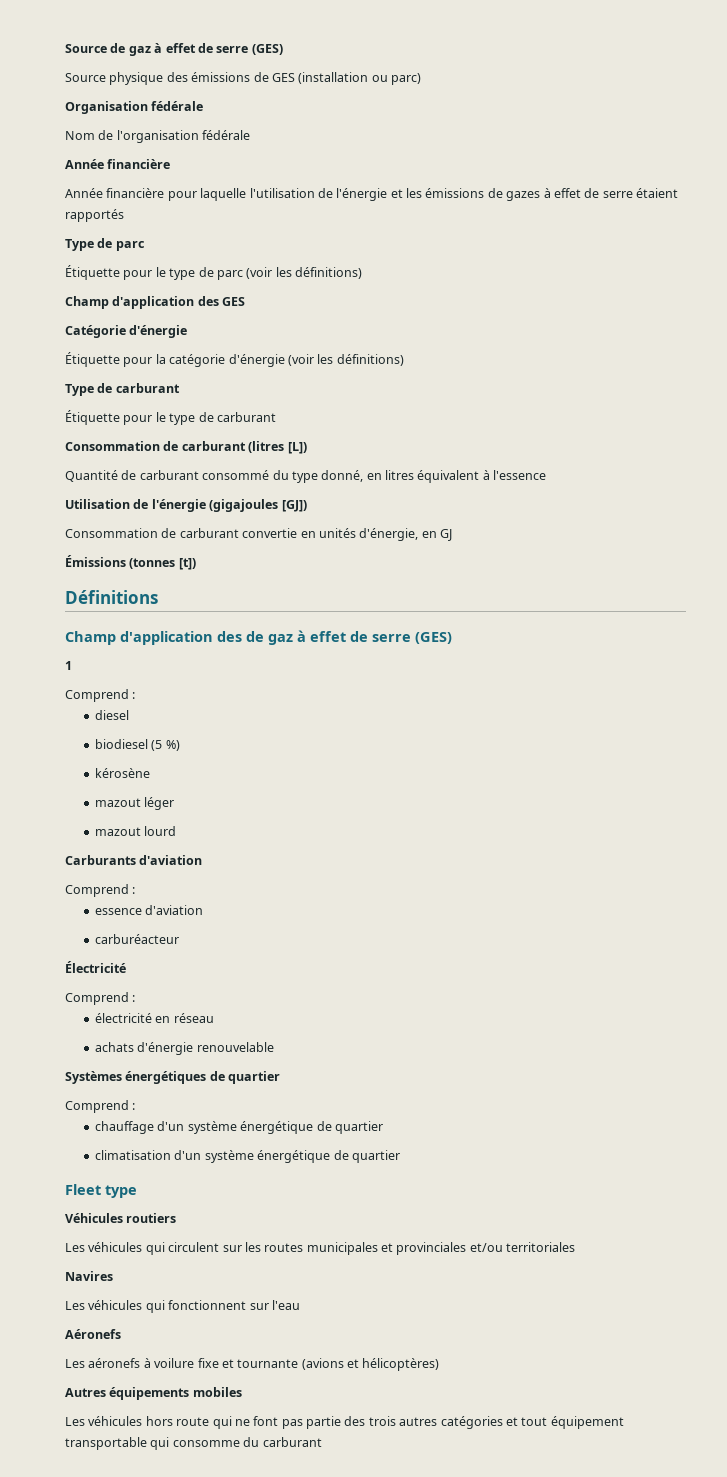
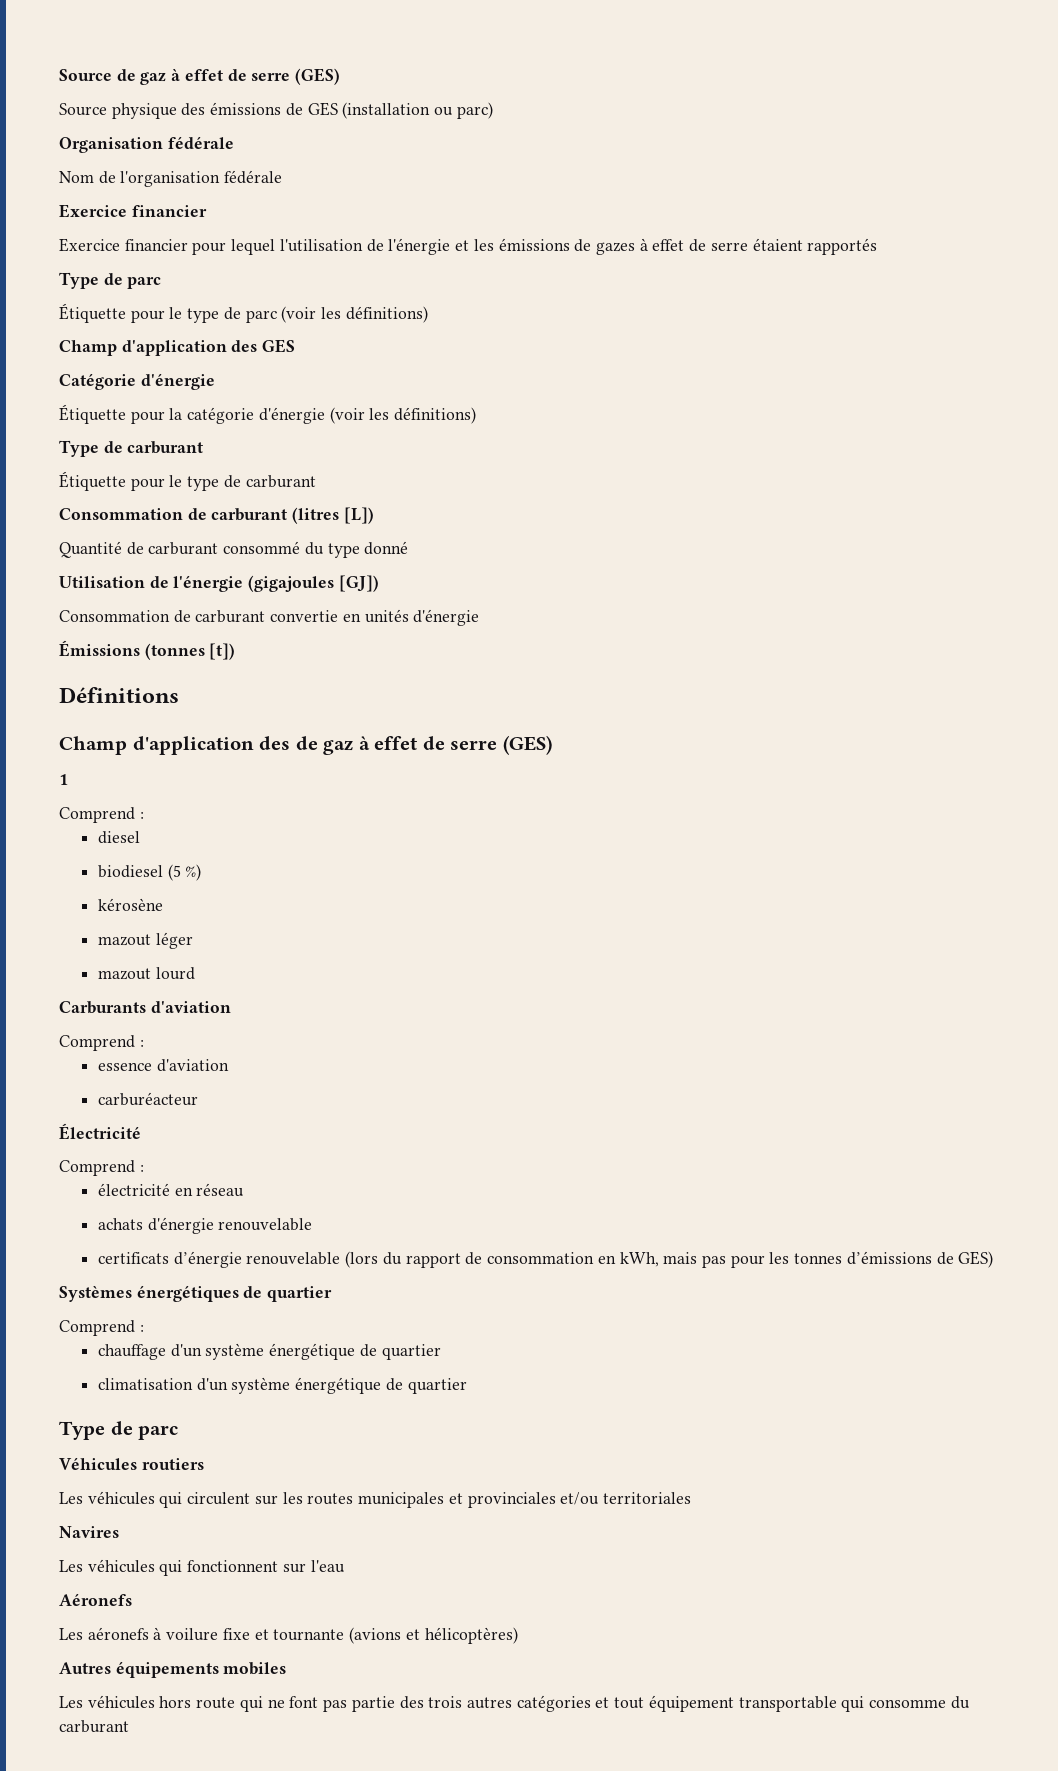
[65,159,171,169] [65,188,247,201] Année financière // Année financière pour laquelle -> [59,204,207,218] [59,238,276,255] Exercice financier // Exercice financier pour lequel
[321,470,547,483] donné, en litres équivalent à l'essence -> [364,541,409,555] donné
[359,528,452,541] d'énergie, en GJ -> [413,609,480,626] d'énergie
(274, 1047) none -> [97,1251,994,1268] // certificats d’énergie renouvelable (lors du rapport de consommation en kWh, mais pas pour les tonnes d’émissions de GES)
[65,1184,137,1198] Fleet type -> [59,1421,179,1440] Type de parc

